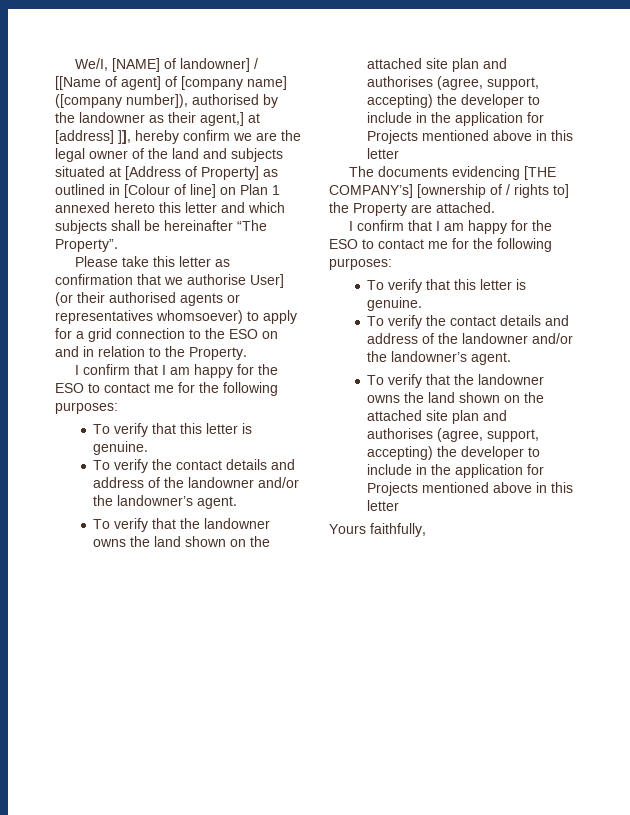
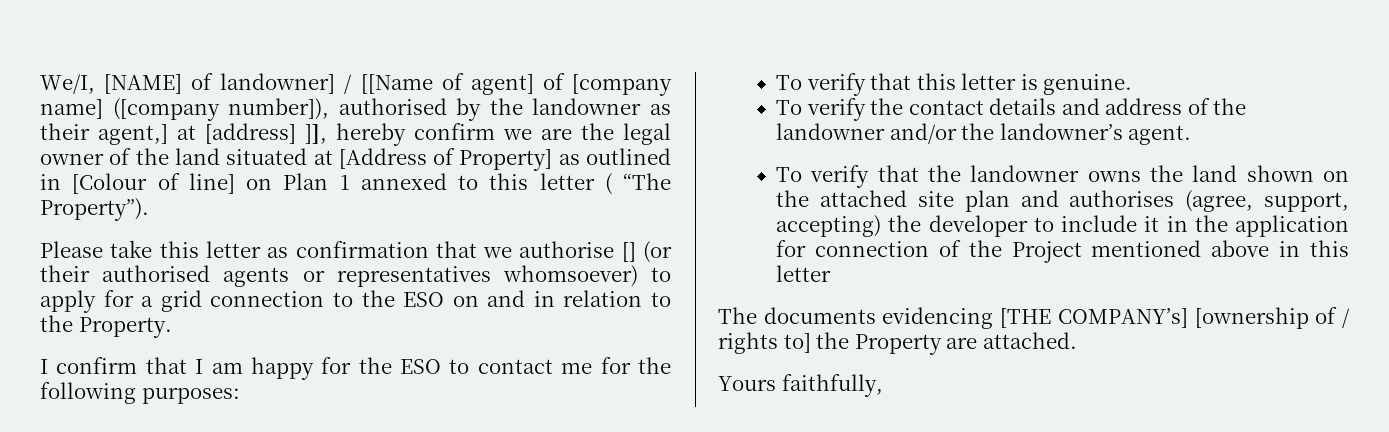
[203,148,283,162] and subjects -> (220, 156) none
[114,202,285,213] [55,220,267,234] [55,239,118,252] hereto this letter and which subjects shall be hereinafter “The Property”. -> [458,173,671,195] [40,198,149,221] to this letter ( “The Property”).
[250,274,284,288] User] -> [621,242,636,262] []
[416,112,545,126] [367,130,419,144] in the application for Projects -> [1144,215,1349,237] [776,240,1082,263] it in the application for connection of the Project
[348,220,552,234] [329,238,552,252] [329,258,392,270] [367,279,527,293] [367,297,423,311] [367,315,570,329] [367,333,574,344] [367,351,512,365] [367,374,545,388] [367,392,545,403] [367,410,508,424] [367,428,540,442] [367,446,541,460] [367,464,545,478] [367,482,574,496] [367,500,400,511] // I confirm that I am happy for the ESO to contact me for the following purposes: // To verify that this letter is genuine. // To verify the contact details and address of the landowner and/or the landowner’s agent. // To verify that the landowner owns the land shown on the attached site plan and authorises (agree, support, accepting) the developer to include in the application for Projects mentioned above in this letter -> (1077, 340) none

